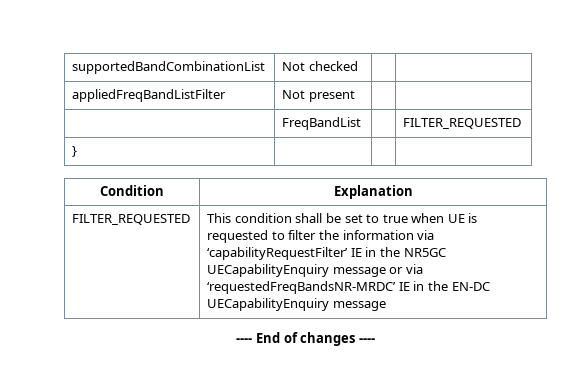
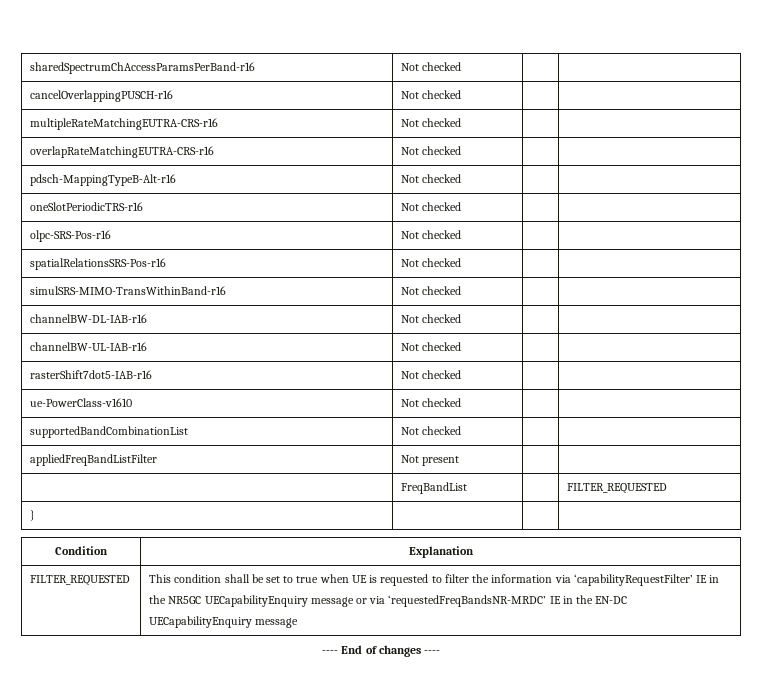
(72, 67) none -> [30,62,256,74] [401,62,462,71] [30,90,174,102] [401,90,462,99] [30,118,219,130] [401,118,462,127] [30,146,215,158] [401,146,462,155] [30,174,177,186] [401,174,462,183] [30,202,144,211] [401,202,462,211] [30,230,112,242] [401,230,462,239] [30,258,167,270] [401,258,462,267] [30,286,227,295] [401,286,462,295] [30,314,148,323] [401,314,462,323] [30,342,148,351] [401,342,462,351] [30,370,153,379] [401,370,462,379] [30,398,133,407] [401,398,462,407] sharedSpectrumChAccessParamsPerBand-r16 | Not checked | | // cancelOverlappingPUSCH-r16 | Not checked | | // multipleRateMatchingEUTRA-CRS-r16 | Not checked | | // overlapRateMatchingEUTRA-CRS-r16 | Not checked | | // pdsch-MappingTypeB-Alt-r16 | Not checked | | // oneSlotPeriodicTRS-r16 | Not checked | | // olpc-SRS-Pos-r16 | Not checked | | // spatialRelationsSRS-Pos-r16 | Not checked | | // simulSRS-MIMO-TransWithinBand-r16 | Not checked | | // channelBW-DL-IAB-r16 | Not checked | | // channelBW-UL-IAB-r16 | Not checked | | // rasterShift7dot5-IAB-r16 | Not checked | | // ue-PowerClass-v1610 | Not checked | | //

